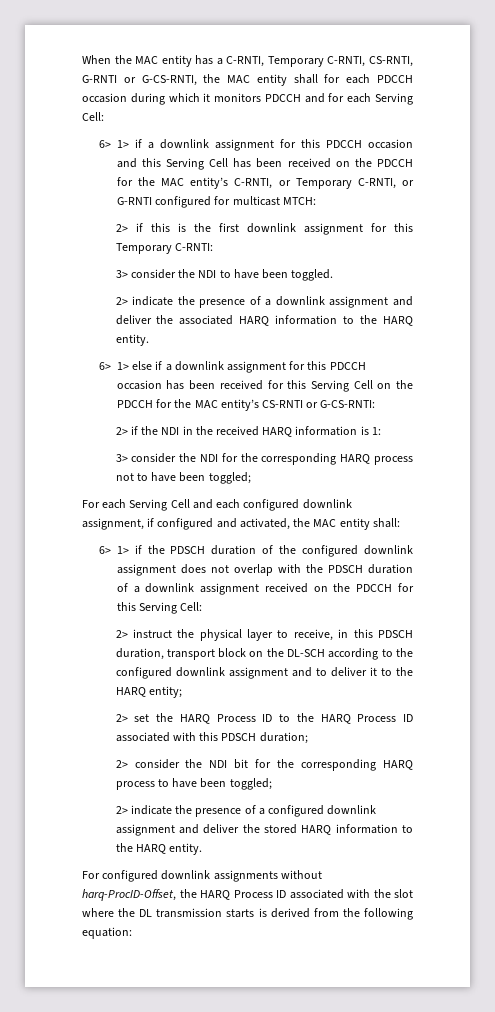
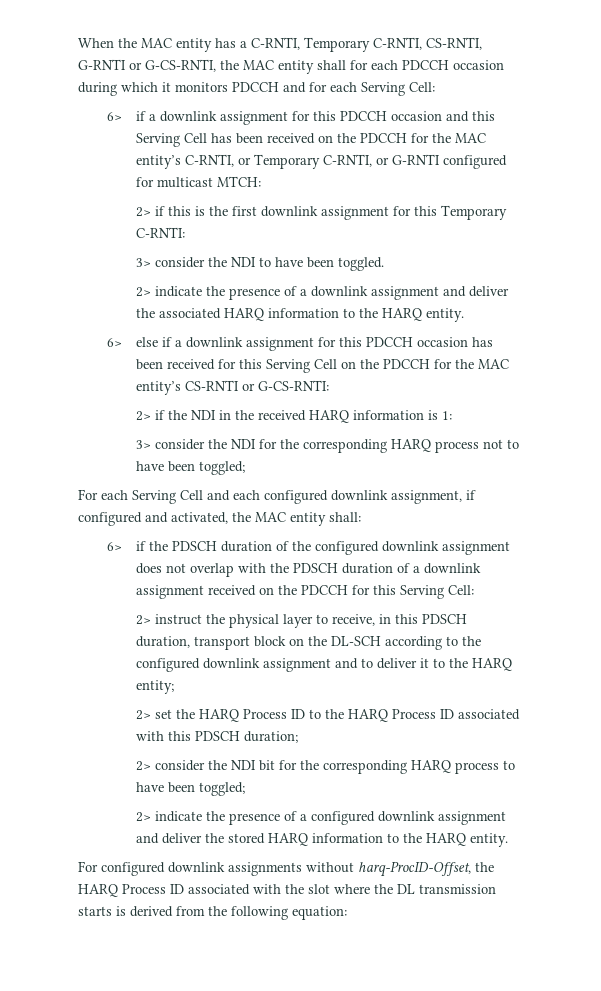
[116,140,129,148] 1> -> (122, 116) none
[116,362,129,370] 1> -> (122, 342) none
[116,546,129,554] 1> -> (122, 546) none

